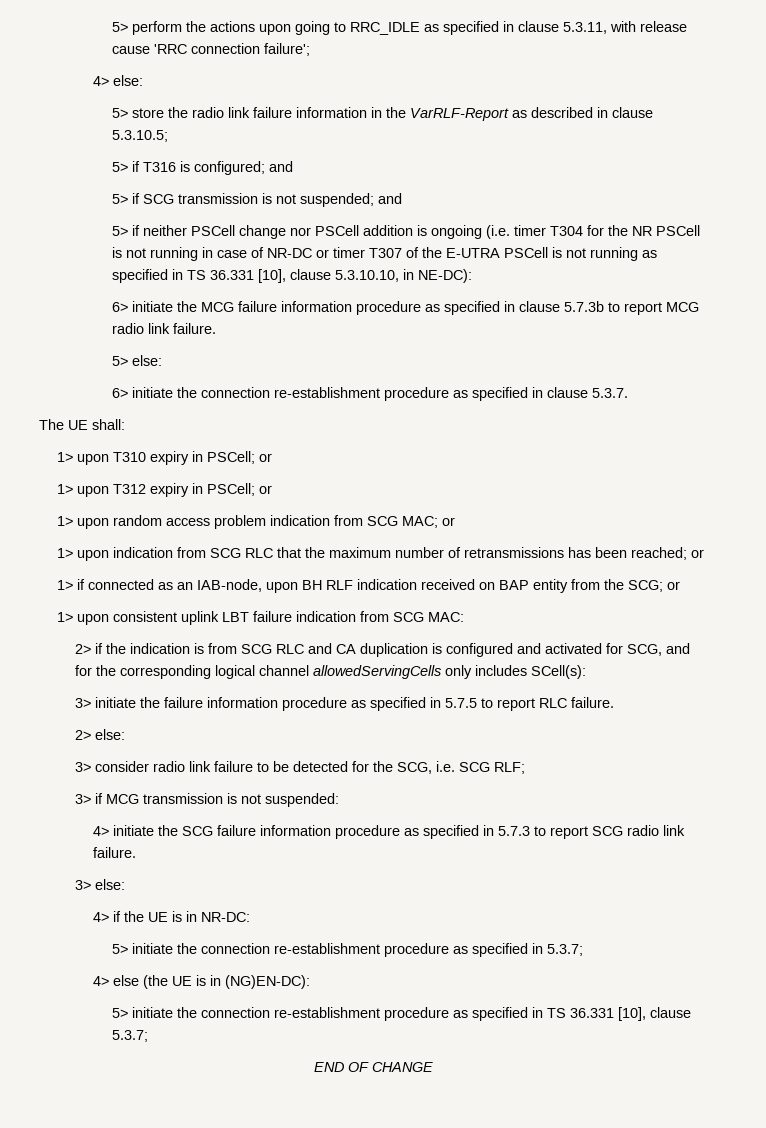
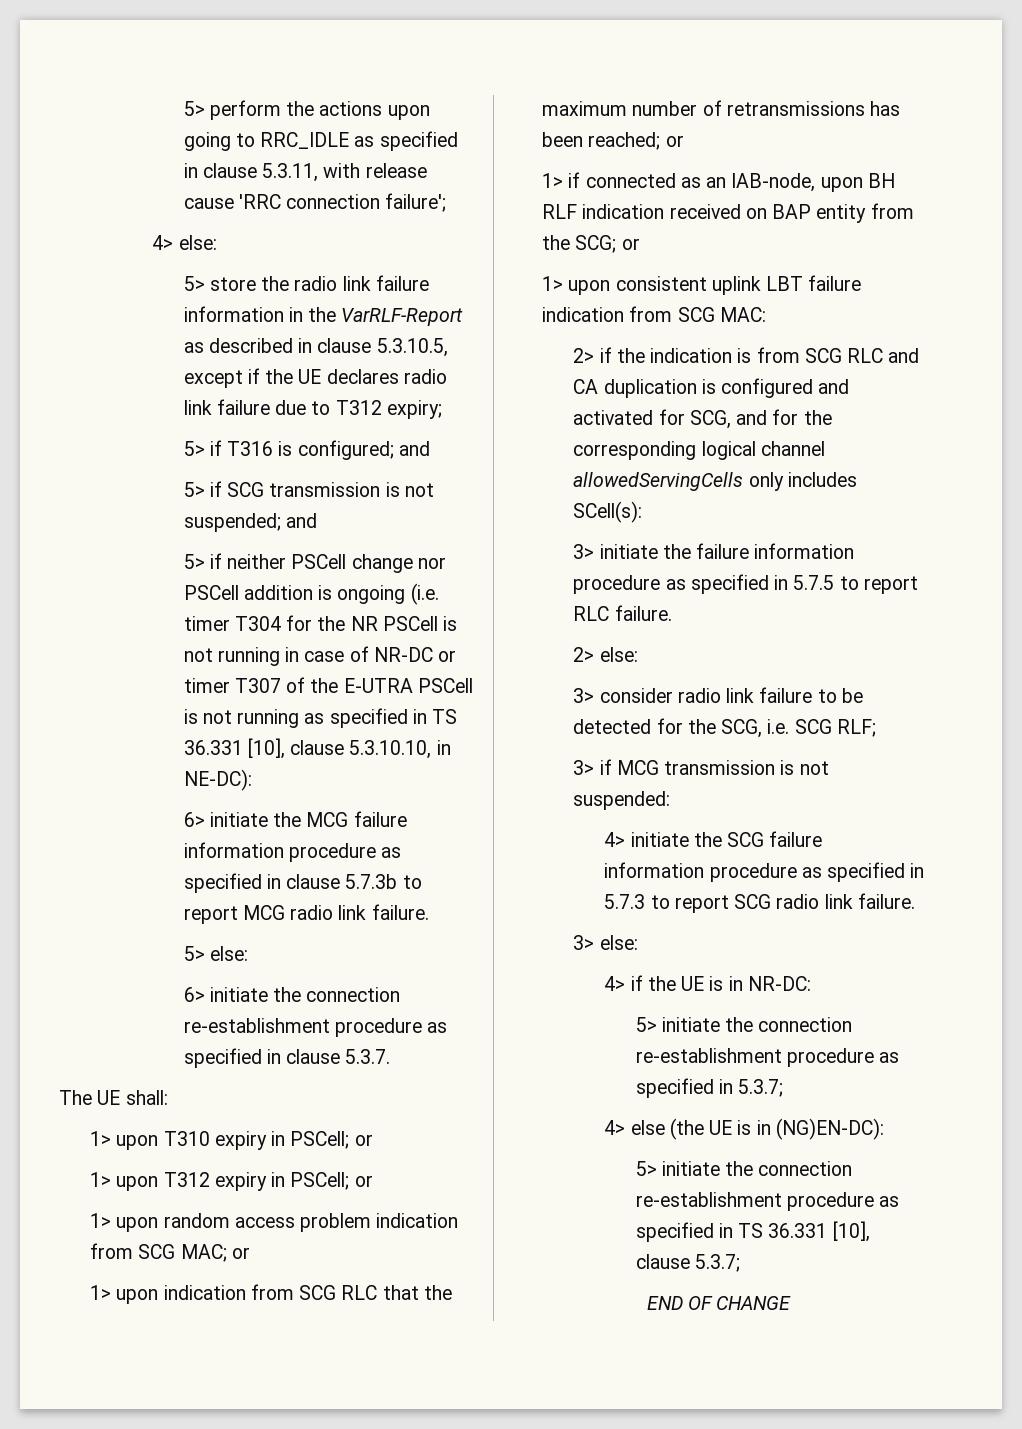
[111,130,168,142] 5.3.10.5; -> [376,338,448,357] [183,368,447,388] [183,399,442,419] 5.3.10.5, except if the UE declares radio link failure due to T312 expiry;

